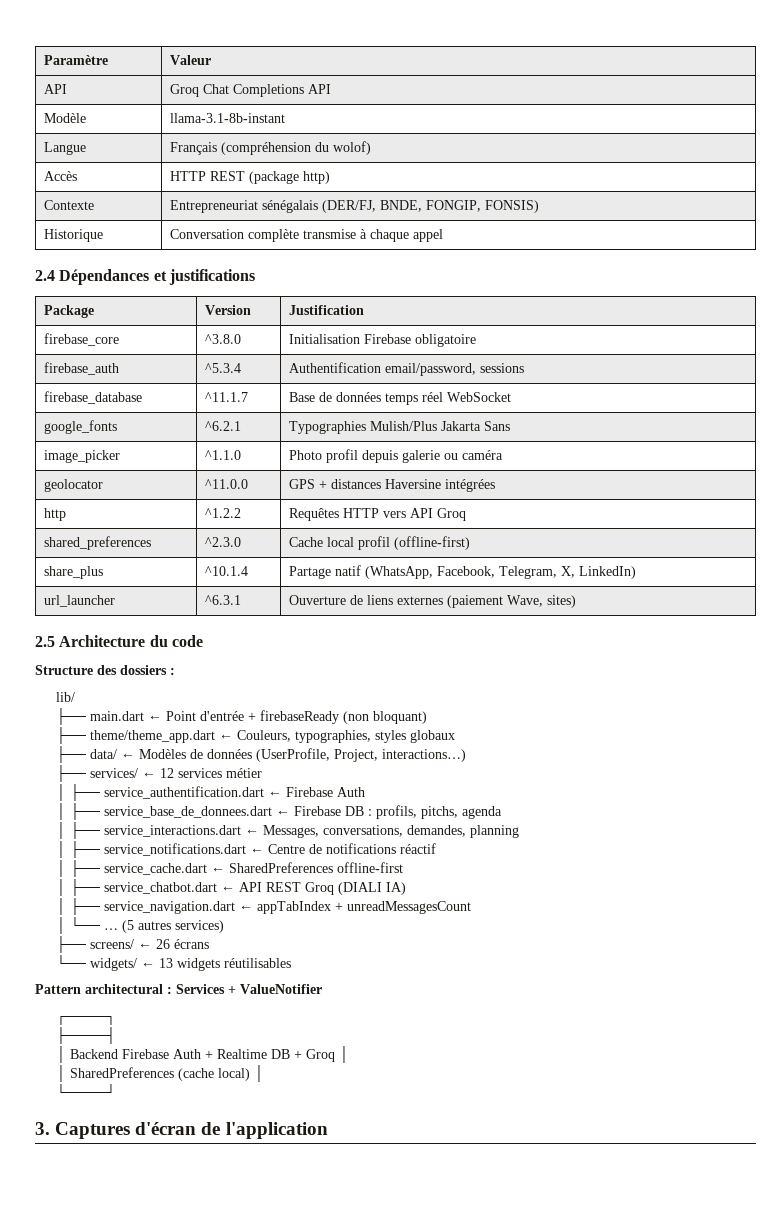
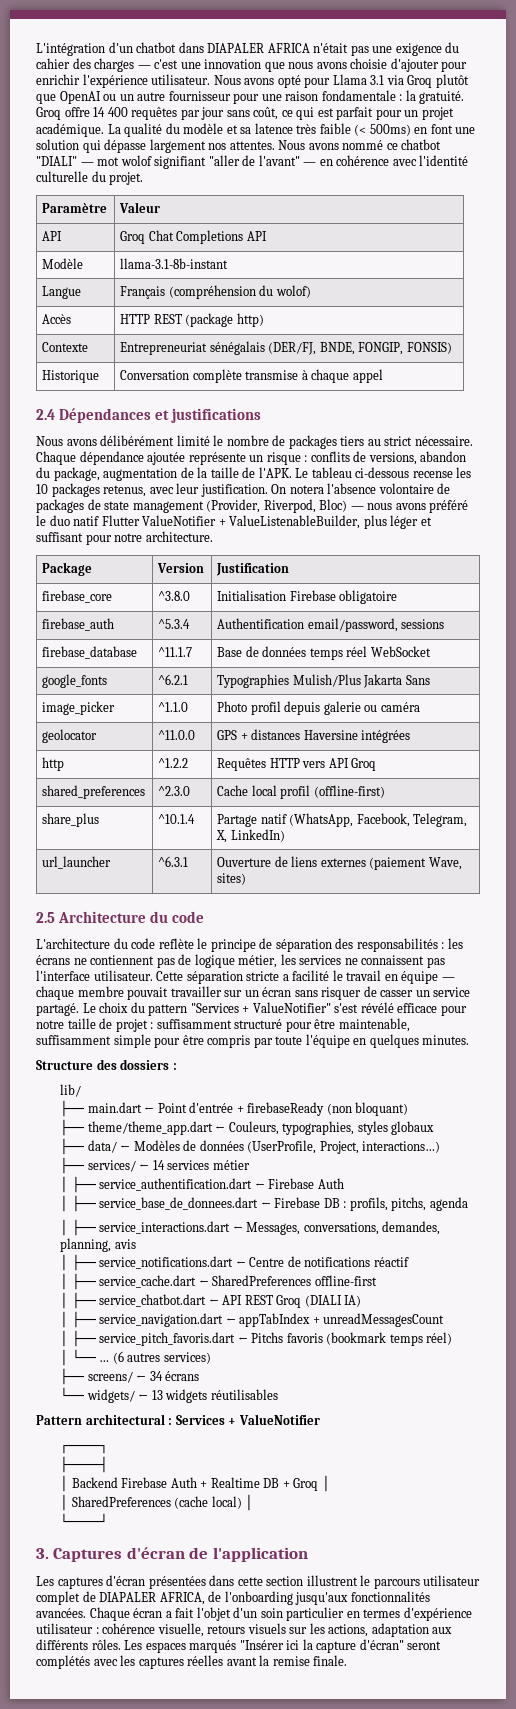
(44, 60) none -> [36,42,460,56] [36,58,468,72] [36,74,469,88] [36,90,465,104] [36,107,454,120] [36,123,476,137] [36,139,442,153] [36,155,469,169] [36,171,144,185] L'intégration d'un chatbot dans DIAPALER AFRICA n'était pas une exigence du cahier des charges — c'est une innovation que nous avons choisie d'ajouter pour enrichir l'expérience utilisateur. Nous avons opté pour Llama 3.1 via Groq plutôt que OpenAI ou un autre fournisseur pour une raison fondamentale : la gratuité. Groq offre 14 400 requêtes par jour sans coût, ce qui est parfait pour un projet académique. La qualité du modèle et sa latence très faible (< 500ms) en font une solution qui dépasse largement nos attentes. Nous avons nommé ce chatbot "DIALI" — mot wolof signifiant "aller de l'avant" — en cohérence avec l'identité culturelle du projet. //
(255, 277) none -> [36,435,473,449] [36,451,467,465] [36,467,472,481] [36,483,451,497] [36,499,469,513] [36,515,432,529] [36,531,213,545] // Nous avons délibérément limité le nombre de packages tiers au strict nécessaire. Chaque dépendance ajoutée représente un risque : conflits de versions, abandon du package, augmentation de la taille de l'APK. Le tableau ci-dessous recense les 10 packages retenus, avec leur justification. On notera l'absence volontaire de packages de state management (Provider, Riverpod, Bloc) — nous avons préféré le duo natif Flutter ValueNotifier + ValueListenableBuilder, plus léger et suffisant pour notre architecture.
(203, 641) none -> [36,938,463,952] [36,954,445,968] [36,970,455,984] [36,986,471,1000] [36,1002,467,1016] [36,1018,410,1032] [36,1034,470,1048] // L'architecture du code reflète le principe de séparation des responsabilités : les écrans ne contiennent pas de logique métier, les services ne connaissent pas l'interface utilisateur. Cette séparation stricte a facilité le travail en équipe — chaque membre pouvait travailler sur un écran sans risquer de casser un service partagé. Le choix du pattern "Services + ValueNotifier" s'est révélé efficace pour notre taille de projet : suffisamment structuré pour être maintenable, suffisamment simple pour être compris par toute l'équipe en quelques minutes.
[159,768,174,778] 12 -> [152,1160,165,1170] 14
[469,825,519,838] planning -> [60,1238,136,1252] planning, avis
(471, 907) none -> [60,1330,453,1347] // │ ├── service_pitch_favoris.dart ← Pitchs favoris (bookmark temps réel)
[121,920,134,933] (5 -> [112,1351,124,1364] (6
[155,939,170,949] 26 -> [149,1371,163,1381] 34
(328, 1130) none -> [36,1575,481,1589] [36,1591,430,1605] [36,1607,472,1621] [36,1623,453,1637] [36,1639,442,1653] [36,1655,348,1669] // Les captures d'écran présentées dans cette section illustrent le parcours utilisateur complet de DIAPALER AFRICA, de l'onboarding jusqu'aux fonctionnalités avancées. Chaque écran a fait l'objet d'un soin particulier en termes d'expérience utilisateur : cohérence visuelle, retours visuels sur les actions, adaptation aux différents rôles. Les espaces marqués "Insérer ici la capture d'écran" seront complétés avec les captures réelles avant la remise finale.

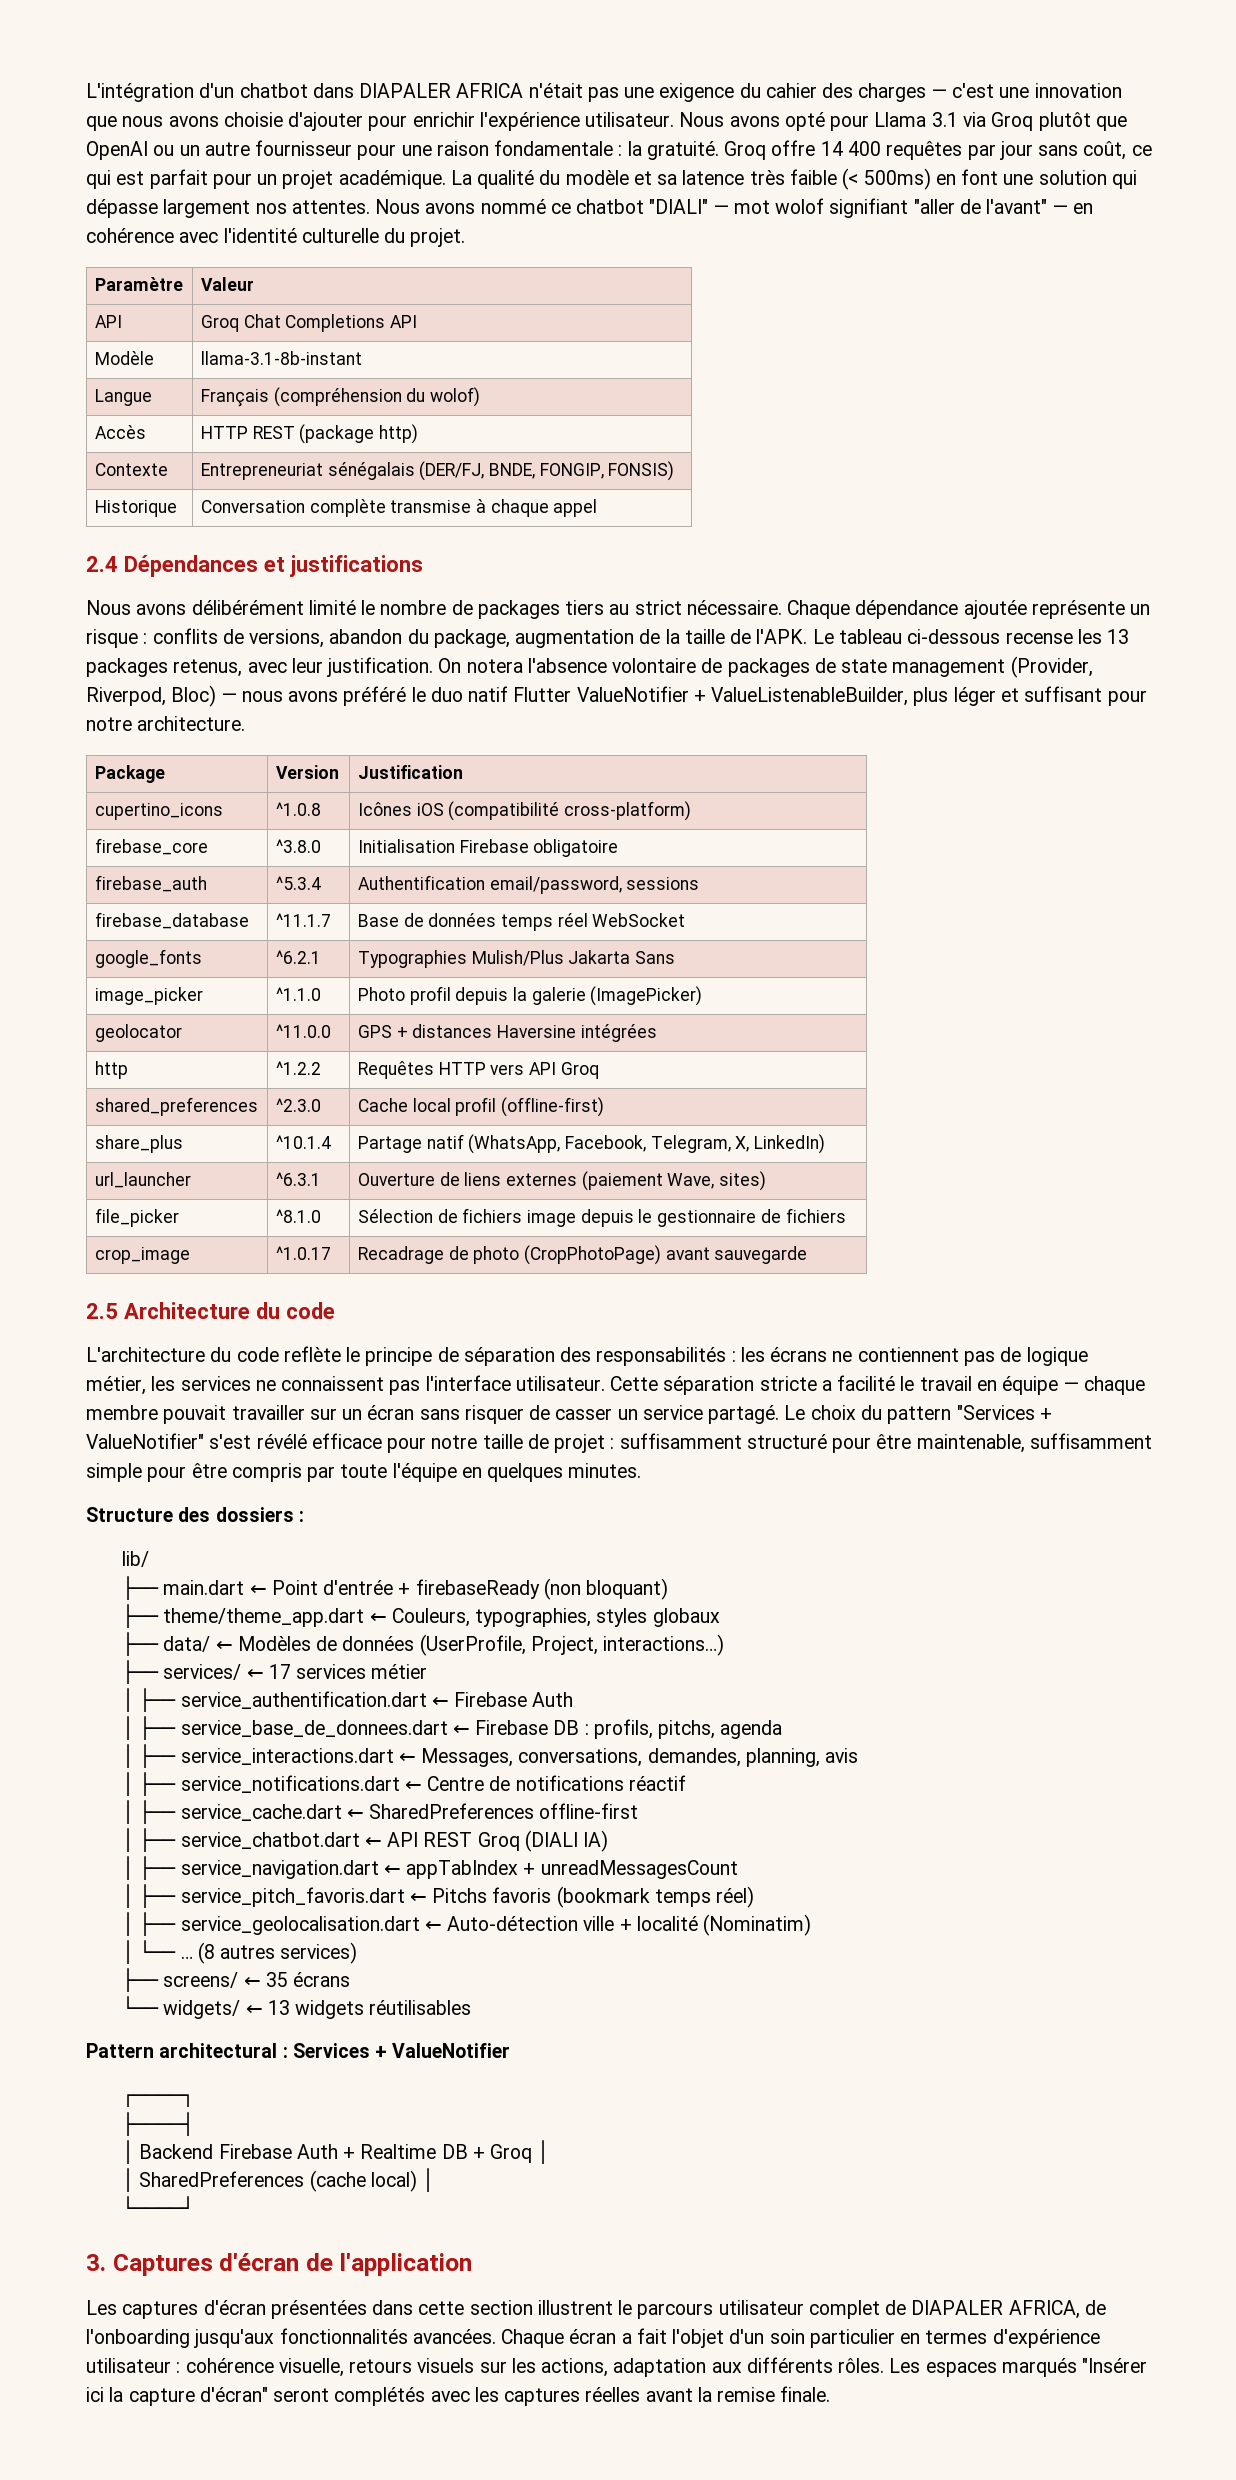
[36,484,48,494] 10 -> [1107,629,1130,644] 13
(290, 569) none -> [94,803,223,820] [275,802,321,816] [357,801,691,821] // cupertino_icons | ^1.0.8 | Icônes iOS (compatibilité cross-platform)
[323,701,420,715] galerie ou caméra -> [512,986,703,1006] la galerie (ImagePicker)
(247, 879) none -> [94,1208,179,1227] [275,1209,321,1223] [357,1208,846,1227] [94,1247,190,1264] [275,1246,331,1260] [357,1245,808,1265] // file_picker | ^8.1.0 | Sélection de fichiers image depuis le gestionnaire de fichiers // crop_image | ^1.0.17 | Recadrage de photo (CropPhotoPage) avant sauvegarde
[152,1160,165,1170] 14 -> [268,1664,291,1679] 17
(453, 1338) none -> [121,1912,812,1936] // │ ├── service_geolocalisation.dart ← Auto-détection ville + localité (Nominatim)
[112,1351,124,1364] (6 -> [197,1942,215,1964] (8
[149,1371,163,1381] 34 -> [265,1972,288,1987] 35

